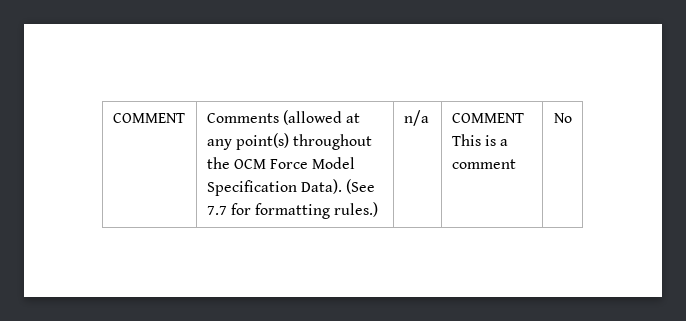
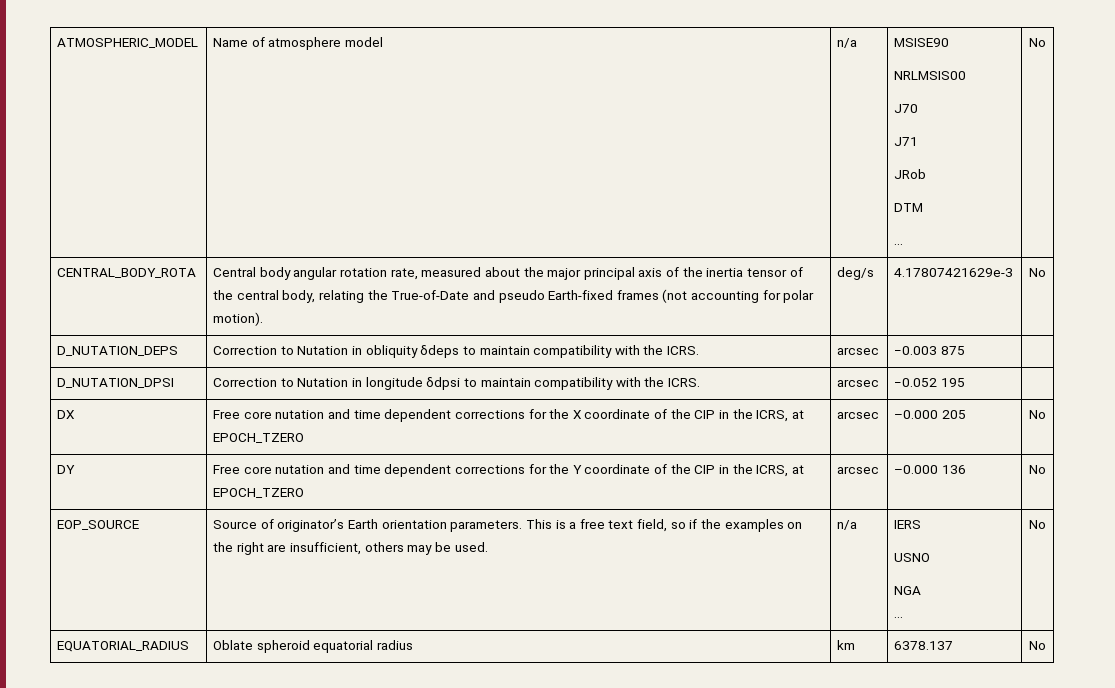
[112,113,185,123] [206,110,361,125] [206,133,373,150] [206,157,356,169] [206,179,376,196] [206,202,379,219] [403,110,429,126] [451,113,524,123] [451,134,509,146] [451,159,516,169] COMMENT | Comments (allowed at any point(s) throughout the OCM Force Model Specification Data). (See 7.7 for formatting rules.) | n/a | COMMENT This is a comment -> [57,38,199,48] [213,37,383,50] [837,38,858,48] [894,38,950,47] [894,71,967,80] [894,104,919,113] [894,137,919,146] [894,169,927,179] [894,203,924,212] [894,244,904,245] [1029,38,1046,47] [57,268,197,278] [213,267,803,280] [213,289,815,303] [213,312,264,326] [837,267,875,280] [894,268,1014,277] [1029,268,1046,277] [57,346,179,356] [213,345,700,358] [837,347,880,355] [894,346,965,355] [57,378,175,388] [213,377,701,390] [837,379,880,387] [894,378,965,387] [57,410,76,419] [213,409,804,422] [213,433,305,443] [837,411,880,419] [894,410,966,419] [1029,410,1046,419] [57,465,76,474] [213,464,804,477] [213,488,305,498] [837,466,880,474] [894,465,966,474] [1029,465,1046,474] [57,520,140,530] [213,519,803,532] [213,542,488,555] [837,520,858,530] [894,520,922,529] [894,553,931,562] [894,586,922,595] [894,617,904,618] [1029,520,1046,529] [57,641,190,652] [213,640,413,653] [837,640,856,650] [894,641,954,650] ATMOSPHERIC_MODEL | Name of atmosphere model | n/a | MSISE90 // NRLMSIS00 // J70 // J71 // JRob // DTM // … | No // CENTRAL_BODY_ROTA | Central body angular rotation rate, measured about the major principal axis of the inertia tensor of the central body, relating the True-of-Date and pseudo Earth-fixed frames (not accounting for polar motion). | deg/s | 4.17807421629e-3 | No // D_NUTATION_DEPS | Correction to Nutation in obliquity δdeps to maintain compatibility with the ICRS. | arcsec | −0.003 875 | // D_NUTATION_DPSI | Correction to Nutation in longitude δdpsi to maintain compatibility with the ICRS. | arcsec | −0.052 195 | // DX | Free core nutation and time dependent corrections for the X coordinate of the CIP in the ICRS, at EPOCH_TZERO | arcsec | –0.000 205 | No // DY | Free core nutation and time dependent corrections for the Y coordinate of the CIP in the ICRS, at EPOCH_TZERO | arcsec | –0.000 136 | No // EOP_SOURCE | Source of originator’s Earth orientation parameters. This is a free text field, so if the examples on the right are insufficient, others may be used. | n/a | IERS // USNO // NGA // … | No // EQUATORIAL_RADIUS | Oblate spheroid equatorial radius | km | 6378.137

